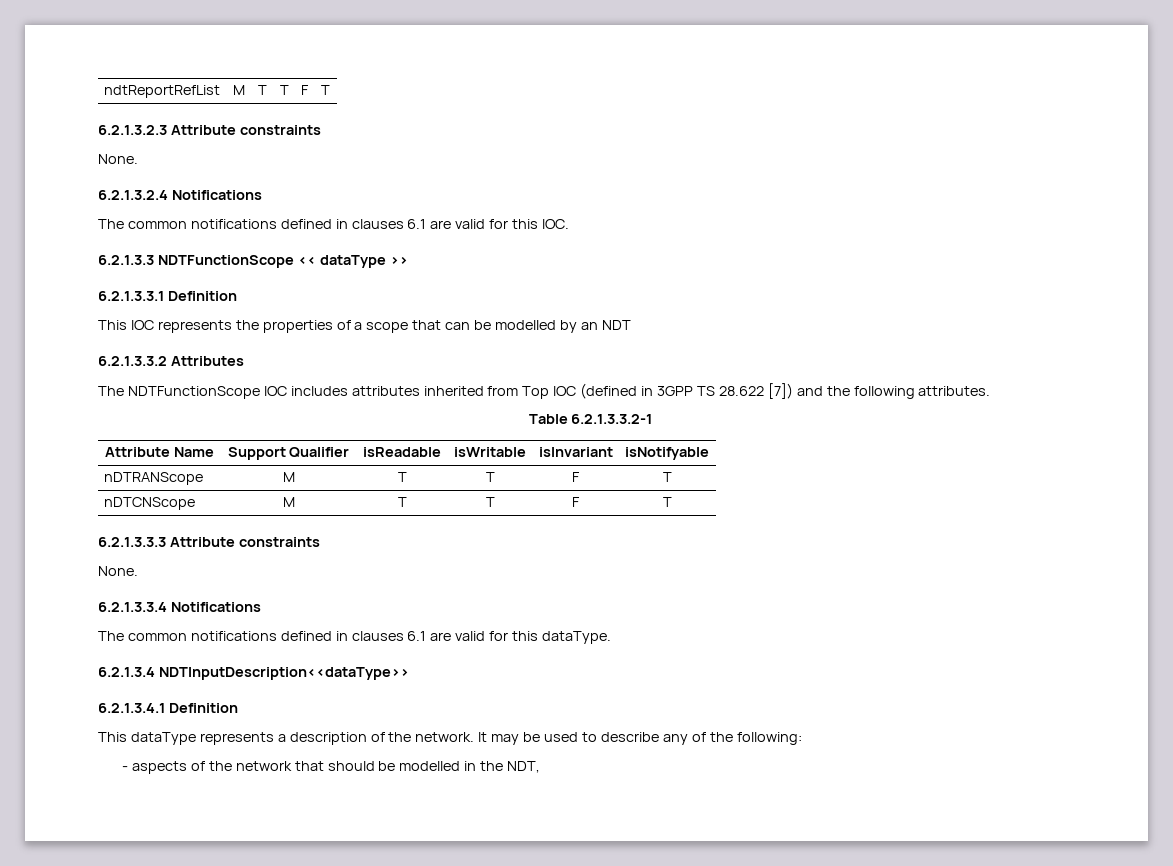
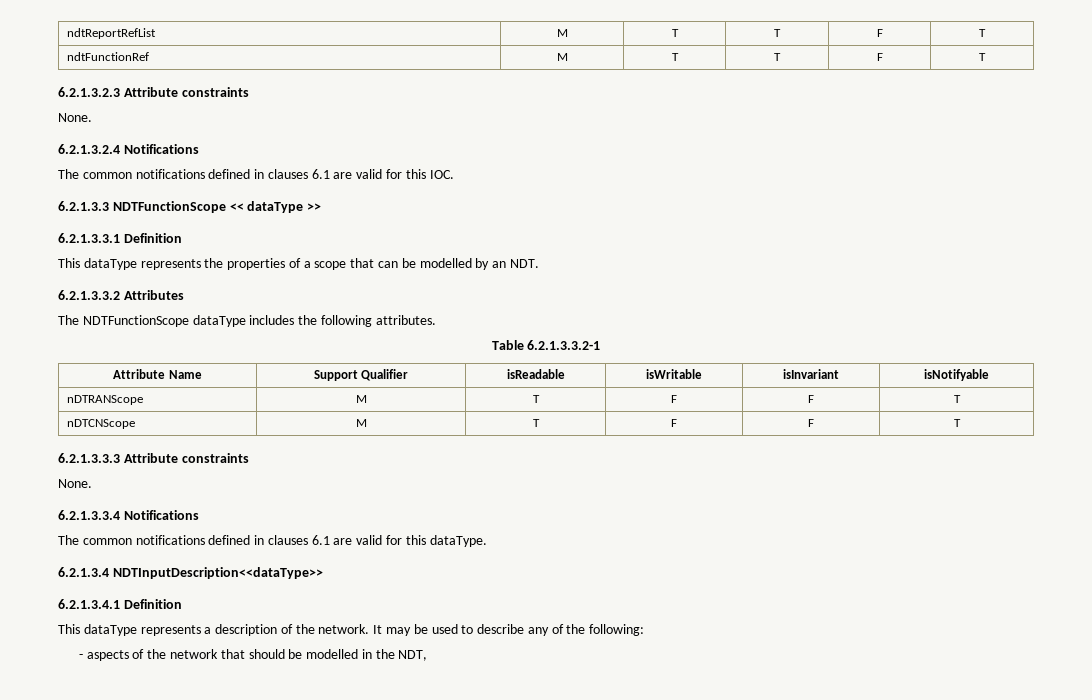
(330, 90) none -> [66,52,149,61] [556,53,568,61] [671,53,679,61] [774,53,781,61] [876,53,883,61] [979,53,986,61] // ndtFunctionRef | M | T | T | F | T
[130,320,154,330] IOC -> [83,258,137,270] dataType
[601,320,631,330] NDT -> [509,259,539,268] NDT.
[263,383,823,399] IOC includes attributes inherited from Top IOC (defined in 3GPP TS 28.622 [7]) and -> [192,315,295,327] dataType includes
[485,472,495,482] T -> [671,395,677,403] F
[485,497,495,507] T -> [671,419,677,427] F

